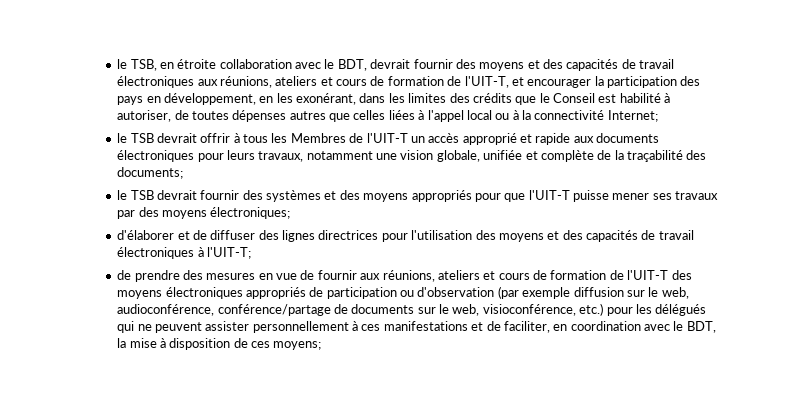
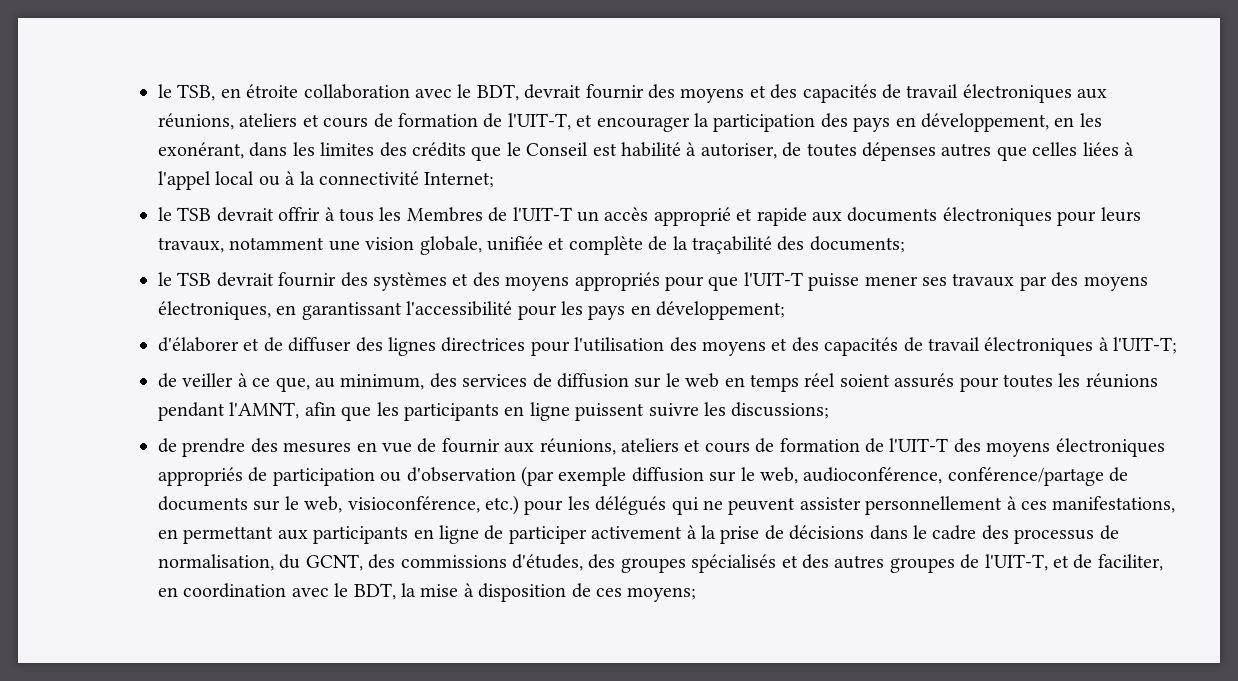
[210,207,291,219] électroniques; -> [157,301,786,320] électroniques, en garantissant l'accessibilité pour les pays en développement;
(251, 253) none -> [157,373,1158,392] [157,402,830,421] // de veiller à ce que, au minimum, des services de diffusion sur le web en temps réel soient assurés pour toutes les réunions pendant l'AMNT, afin que les participants en ligne puissent suivre les discussions;
[383,321,468,331] manifestations -> [1052,496,1176,513] [157,525,1119,544] [157,554,1048,573] manifestations, en permettant aux participants en ligne de participer activement à la prise de décisions dans le cadre des processus de normalisation, du GCNT, des commissions d'études, des groupes spécialisés et des autres groupes de l'UIT-T,

